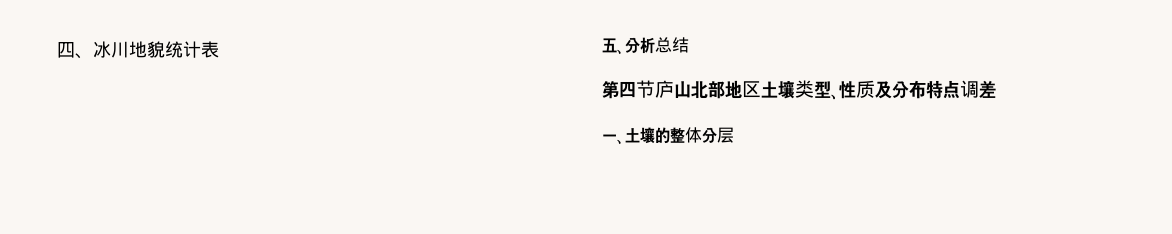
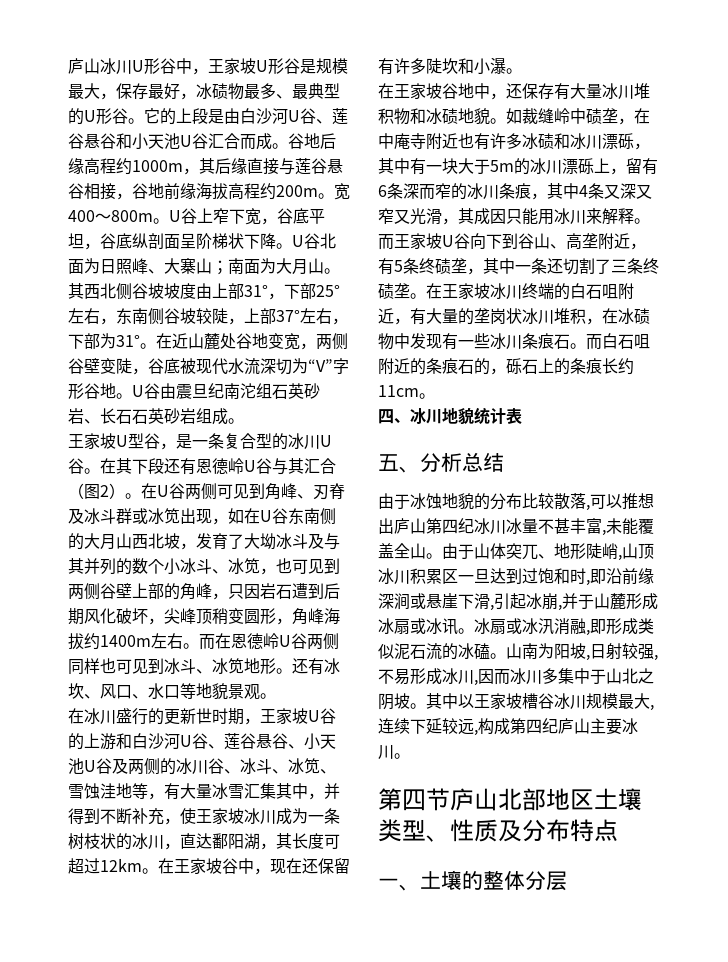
(57, 50) none -> [68,58,348,75] [68,83,340,100] [68,108,348,125] [68,133,336,150] [68,158,343,175] [68,183,350,200] [68,208,325,225] [68,233,336,250] [68,258,340,275] [68,283,340,300] [68,308,348,325] [68,333,348,350] [68,358,349,375] [68,383,320,399] [68,408,244,425] [68,433,332,450] [68,458,336,475] [68,483,345,500] [68,508,336,525] [68,533,340,550] [68,558,340,575] [68,583,340,600] [68,608,340,625] [68,633,339,650] [68,658,340,675] [68,683,276,700] [68,708,336,725] [68,733,336,750] [68,758,336,775] [68,783,340,800] [68,808,340,825] [68,833,340,850] [68,858,350,875] [378,57,522,75] [378,83,650,100] [378,108,650,125] [378,133,650,150] [378,158,658,175] [378,183,652,200] [378,208,650,225] [378,233,646,250] [378,258,659,275] [378,283,634,300] [378,308,650,325] [378,333,650,350] [378,358,634,375] [378,385,435,399] 庐山冰川U形谷中，王家坡U形谷是规模最大，保存最好，冰碛物最多、最典型的U形谷。它的上段是由白沙河U谷、莲谷悬谷和小天池U谷汇合而成。谷地后缘高程约1000m，其后缘直接与莲谷悬谷相接，谷地前缘海拔高程约200m。宽400～800m。U谷上窄下宽，谷底平坦，谷底纵剖面呈阶梯状下降。U谷北面为日照峰、大寨山；南面为大月山。其西北侧谷坡坡度由上部31°，下部25°左右，东南侧谷坡较陡，上部37°左右，下部为31°。在近山麓处谷地变宽，两侧谷壁变陡，谷底被现代水流深切为“V”字形谷地。U谷由震旦纪南沱组石英砂岩、长石石英砂岩组成。 // 王家坡U型谷，是一条复合型的冰川U谷。在其下段还有恩德岭U谷与其汇合（图2）。在U谷两侧可见到角峰、刃脊及冰斗群或冰笕出现，如在U谷东南侧的大月山西北坡，发育了大坳冰斗及与其并列的数个小冰斗、冰笕，也可见到两侧谷壁上部的角峰，只因岩石遭到后期风化破坏，尖峰顶稍变圆形，角峰海拔约1400m左右。而在恩德岭U谷两侧同样也可见到冰斗、冰笕地形。还有冰坎、风口、水口等地貌景观。 // 在冰川盛行的更新世时期，王家坡U谷的上游和白沙河U谷、莲谷悬谷、小天池U谷及两侧的冰川谷、冰斗、冰笕、雪蚀洼地等，有大量冰雪汇集其中，并得到不断补充，使王家坡冰川成为一条树枝状的冰川，直达鄱阳湖，其长度可超过12km。在王家坡谷中，现在还保留有许多陡坎和小瀑。 // 在王家坡谷地中，还保存有大量冰川堆积物和冰碛地貌。如裁缝岭中碛垄，在中庵寺附近也有许多冰碛和冰川漂砾，其中有一块大于5m的冰川漂砾上，留有6条深而窄的冰川条痕，其中4条又深又窄又光滑，其成因只能用冰川来解释。而王家坡U谷向下到谷山、高垄附近，有5条终碛垄，其中一条还切割了三条终碛垄。在王家坡冰川终端的白石咀附近，有大量的垄岗状冰川堆积，在冰碛物中发现有一些冰川条痕石。而白石咀附近的条痕石的，砾石上的条痕长约11cm。 //
(689, 45) none -> [378,493,654,511] [378,518,654,536] [378,543,654,561] [378,568,654,586] [378,593,658,611] [378,618,654,636] [378,643,658,661] [378,668,654,686] [378,693,654,711] [378,718,638,736] [378,744,410,759] // 由于冰蚀地貌的分布比较散落,可以推想出庐山第四纪冰川冰量不甚丰富,未能覆盖全山。由于山体突兀、地形陡峭,山顶冰川积累区一旦达到过饱和时,即沿前缘深涧或悬崖下滑,引起冰崩,并于山麓形成冰扇或冰讯。冰扇或冰汛消融,即形成类似泥石流的冰磕。山南为阳坡,日射较强,不易形成冰川,因而冰川多集中于山北之阴坡。其中以王家坡槽谷冰川规模最大,连续下延较远,构成第四纪庐山主要冰川。
[960,80,996,98] 调差 -> (618, 830) none

